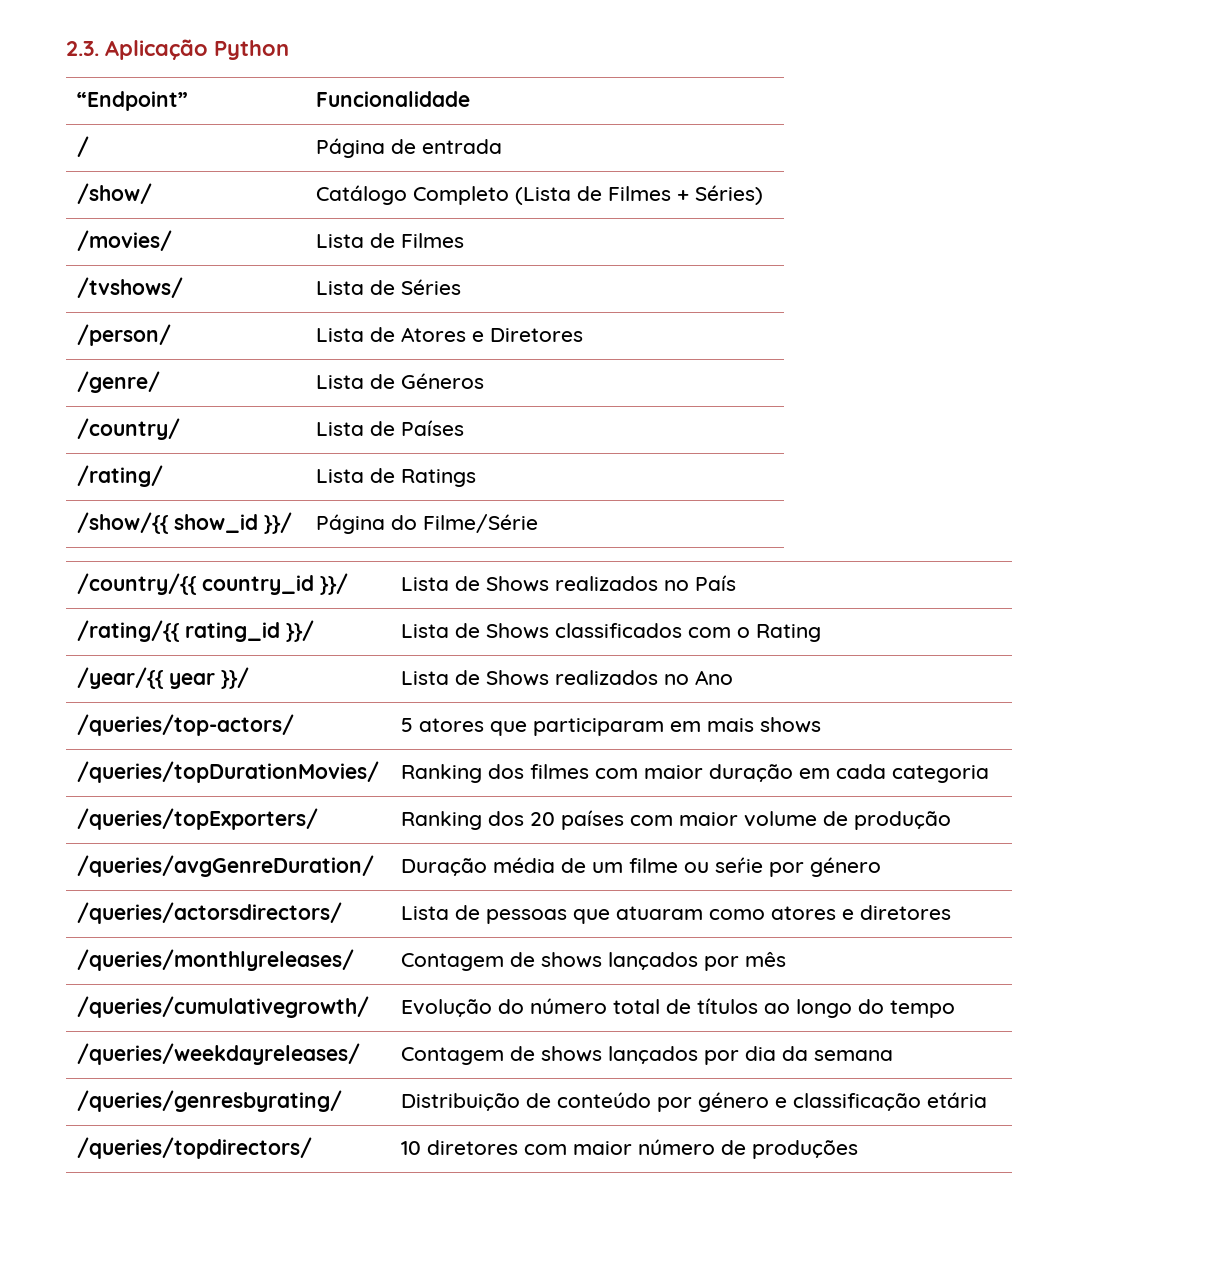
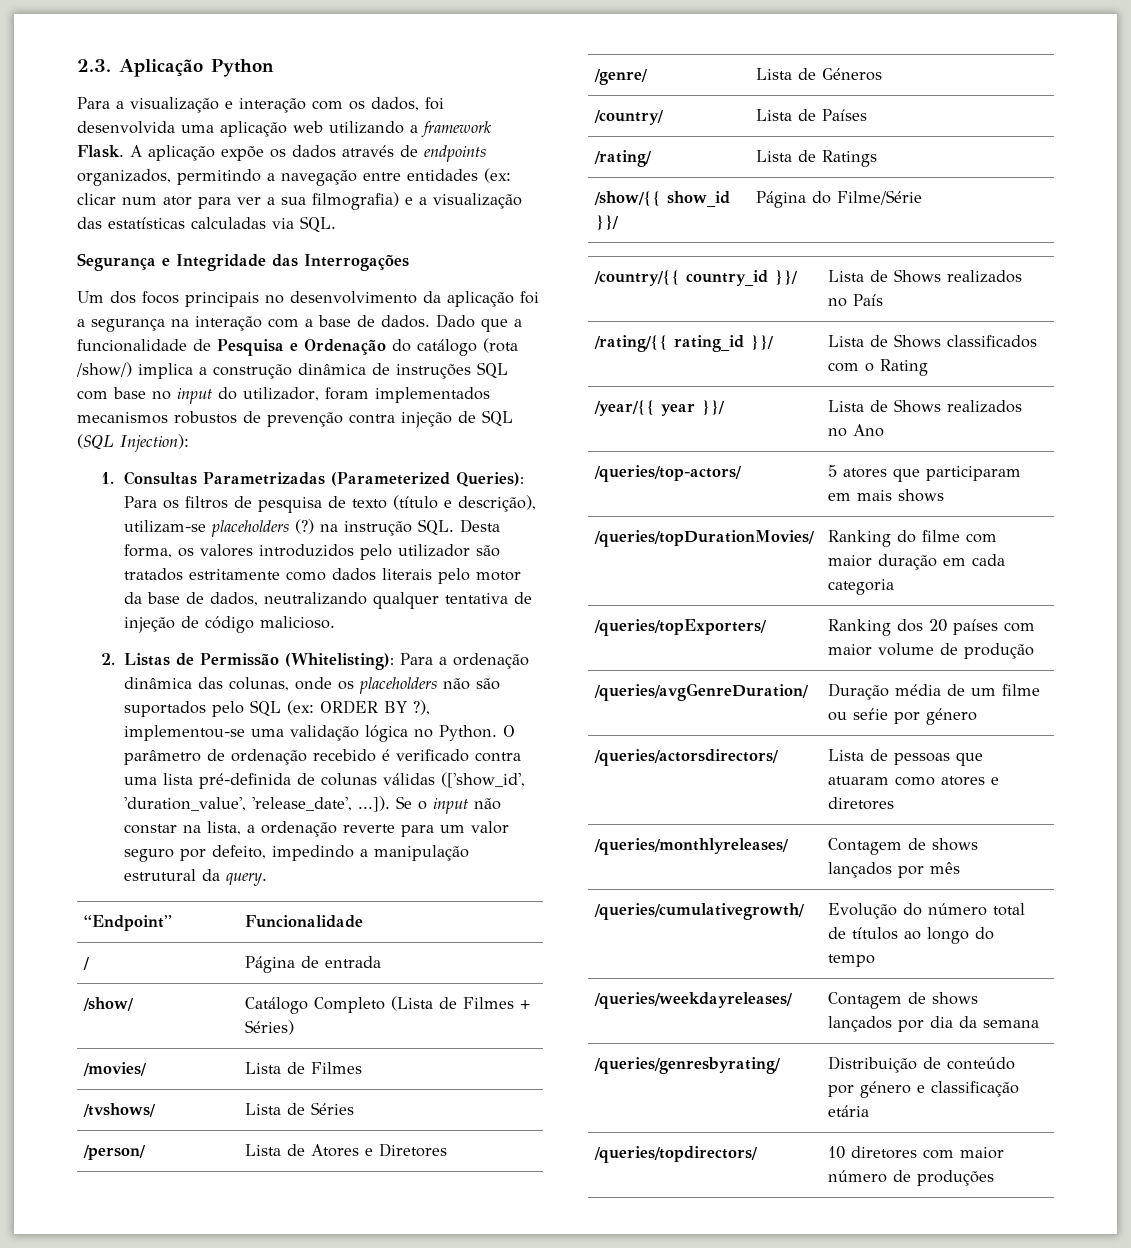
(289, 50) none -> [77,97,444,113] [77,121,492,138] [77,145,486,162] [77,168,511,186] [77,192,522,210] [77,216,336,232] [77,253,409,271] [77,291,539,307] [77,314,522,332] [77,338,518,356] [76,362,508,379] [77,387,490,404] [77,410,513,428] [77,434,189,452] [100,471,525,487] [124,495,537,513] [124,519,501,537] [124,544,501,560] [124,568,522,584] [124,592,533,609] [124,616,336,633] [100,653,530,670] [124,677,501,694] [124,700,431,717] [124,725,516,742] [124,749,522,765] [124,772,526,789] [124,796,502,814] [124,821,510,837] [124,845,470,862] [124,869,268,886] // Para a visualização e interação com os dados, foi desenvolvida uma aplicação web utilizando a framework Flask. A aplicação expõe os dados através de endpoints organizados, permitindo a navegação entre entidades (ex: clicar num ator para ver a sua filmografia) e a visualização das estatísticas calculadas via SQL. // Segurança e Integridade das Interrogações // Um dos focos principais no desenvolvimento da aplicação foi a segurança na interação com a base de dados. Dado que a funcionalidade de Pesquisa e Ordenação do catálogo (rota /show/) implica a construção dinâmica de instruções SQL com base no input do utilizador, foram implementados mecanismos robustos de prevenção contra injeção de SQL (SQL Injection): // 1. Consultas Parametrizadas (Parameterized Queries): Para os filtros de pesquisa de texto (título e descrição), utilizam-se placeholders (?) na instrução SQL. Desta forma, os valores introduzidos pelo utilizador são tratados estritamente como dados literais pelo motor da base de dados, neutralizando qualquer tentativa de injeção de código malicioso. // 2. Listas de Permissão (Whitelisting): Para a ordenação dinâmica das colunas, onde os placeholders não são suportados pelo SQL (ex: ORDER BY ?), implementou-se uma validação lógica no Python. O parâmetro de ordenação recebido é verificado contra uma lista pré-definida de colunas válidas (['show_id', 'duration_value', 'release_date', ...]). Se o input não constar na lista, a ordenação reverte para um valor seguro por defeito, impedindo a manipulação estrutural da query.
[487,764,589,779] dos filmes -> [897,530,961,543] do filme

